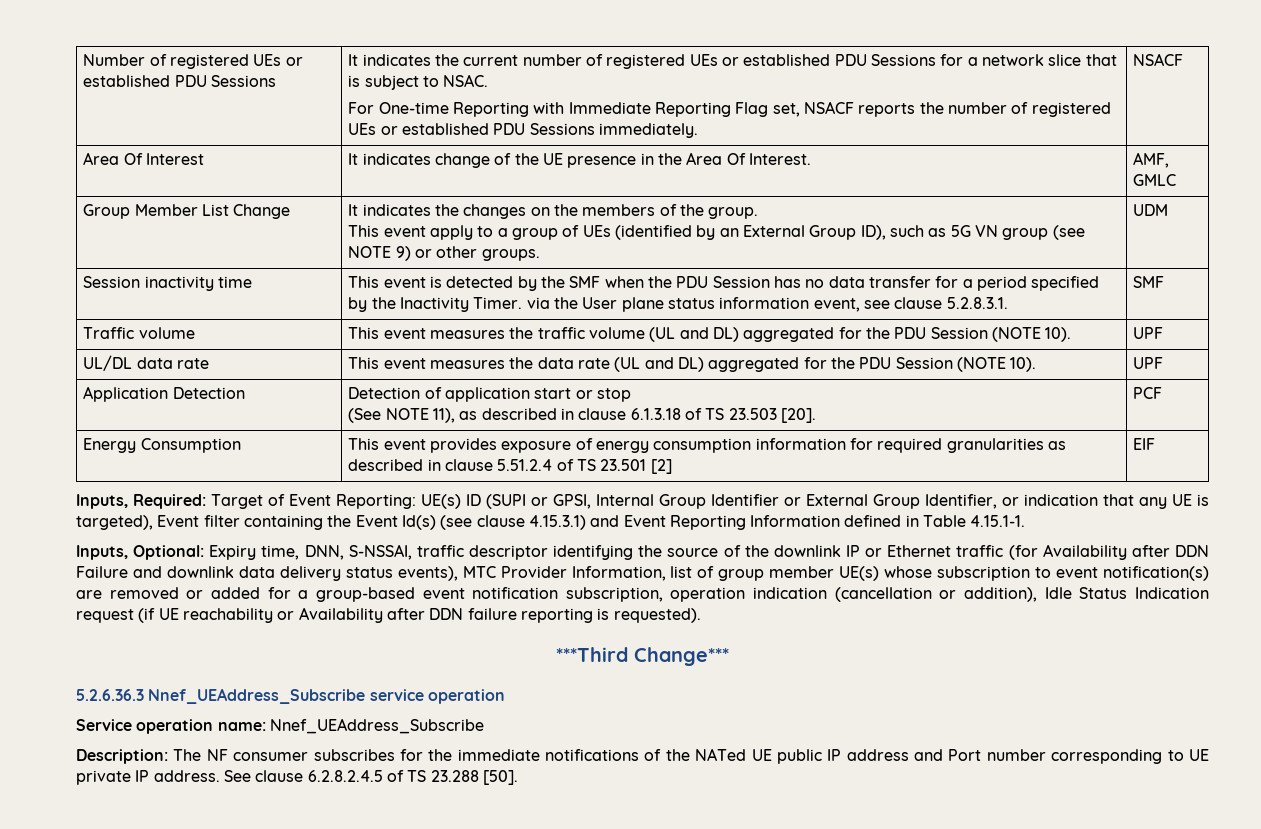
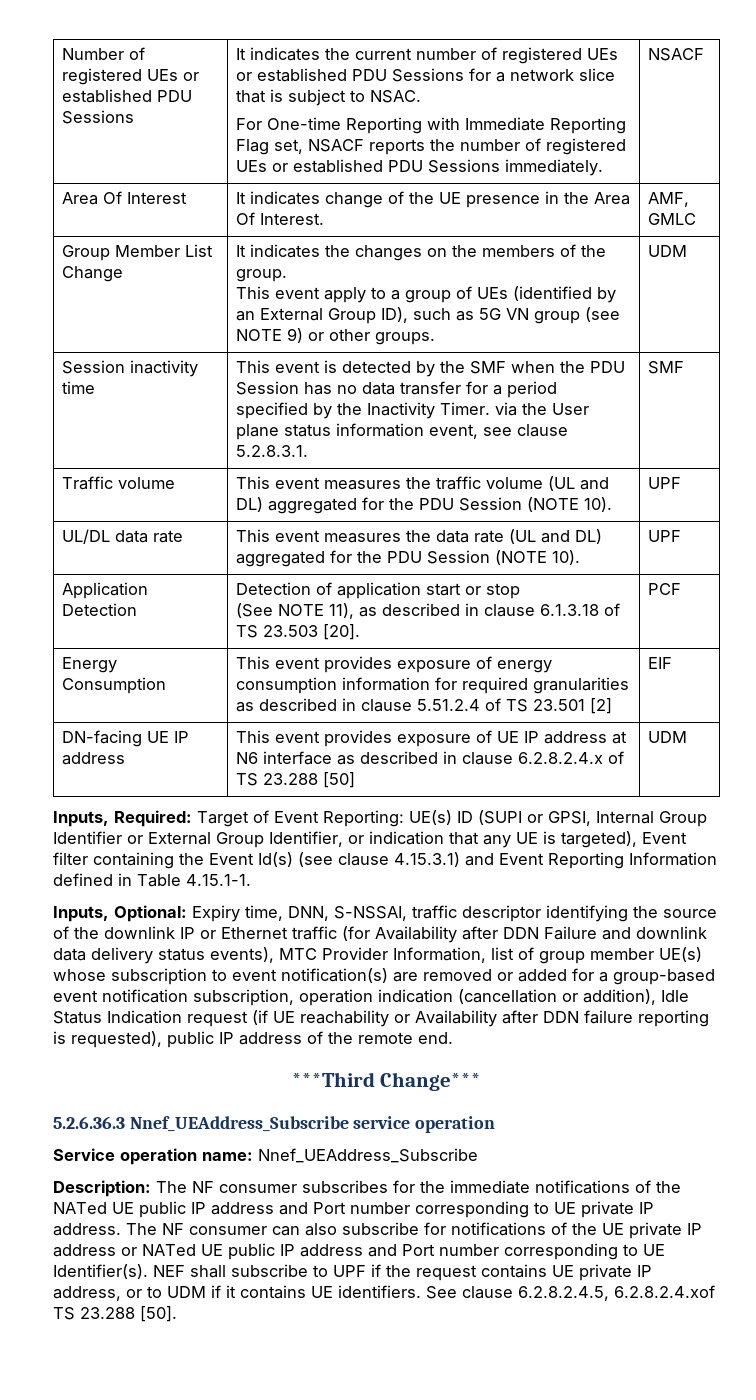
(1156, 444) none -> [61,730,189,747] [61,752,125,765] [235,730,627,747] [235,751,624,765] [235,772,355,788] [647,731,687,743] // DN-facing UE IP address | This event provides exposure of UE IP address at N6 interface as described in clause 6.2.8.2.4.x of TS 23.288 [50] | UDM
[613,608,701,623] requested). -> [71,1031,453,1048] requested), public IP address of the remote end.
[223,770,404,782] See clause 6.2.8.2.4.5 of -> [126,1222,702,1239] [53,1243,665,1260] [53,1264,652,1281] [53,1285,715,1301] The NF consumer can also subscribe for notifications of the UE private IP address or NATed UE public IP address and Port number corresponding to UE Identifier(s). NEF shall subscribe to UPF if the request contains UE private IP address, or to UDM if it contains UE identifiers. See clause 6.2.8.2.4.5, 6.2.8.2.4.xof

